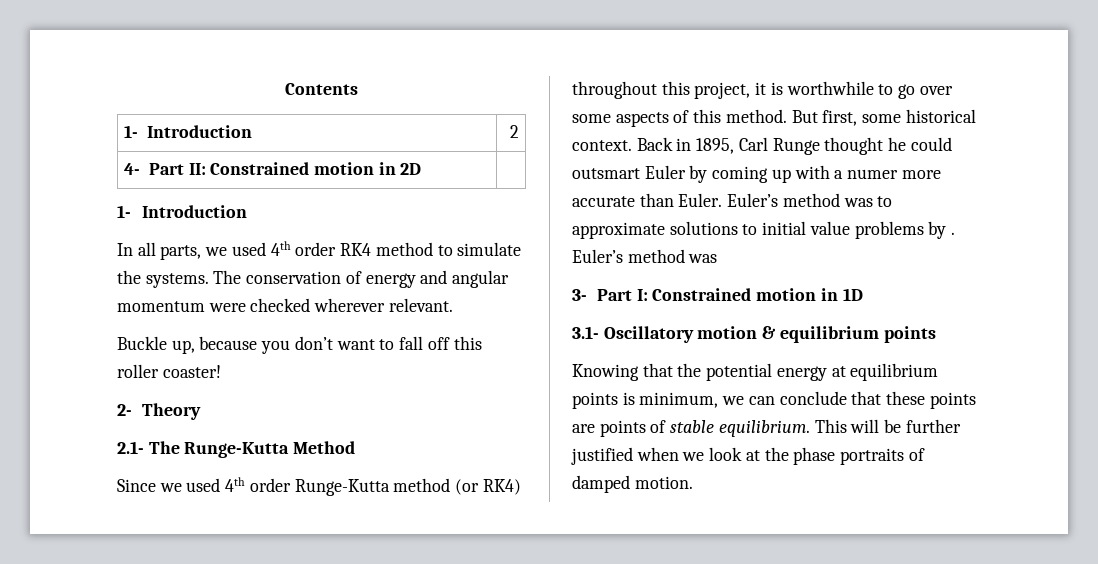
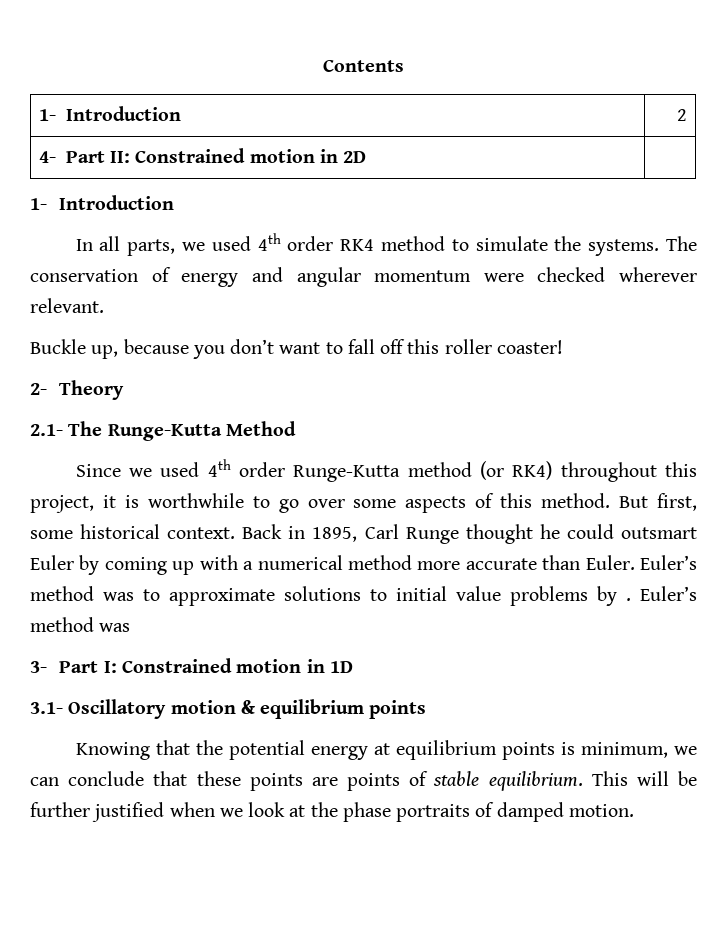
[847,169,899,179] numer -> [257,555,412,570] numerical method

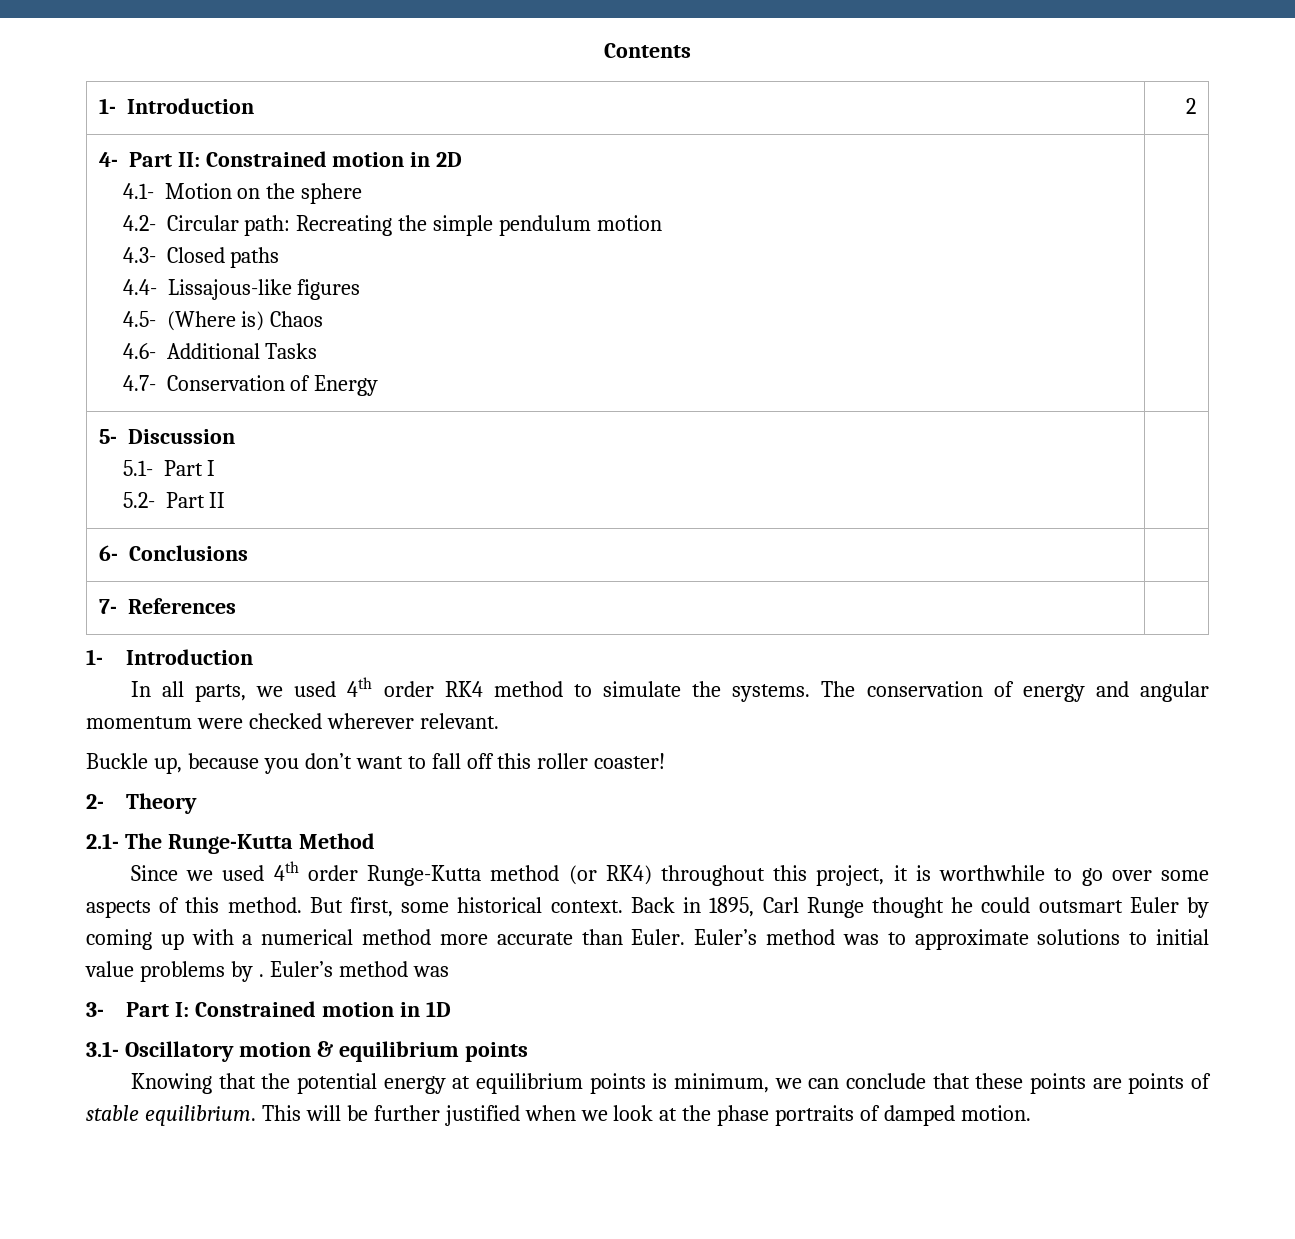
(367, 157) none -> [122,183,363,204] [122,215,663,236] [122,247,280,268] [122,279,361,300] [122,311,324,331] [122,343,318,359] [122,375,379,396] [98,429,235,444] [122,460,216,476] [122,492,226,508] [98,545,248,561] [98,598,236,614] // 4.1- Motion on the sphere // 4.2- Circular path: Recreating the simple pendulum motion // 4.3- Closed paths // 4.4- Lissajous-like figures // 4.5- (Where is) Chaos // 4.6- Additional Tasks // 4.7- Conservation of Energy | // 5- Discussion // 5.1- Part I // 5.2- Part II | // 6- Conclusions | // 7- References

